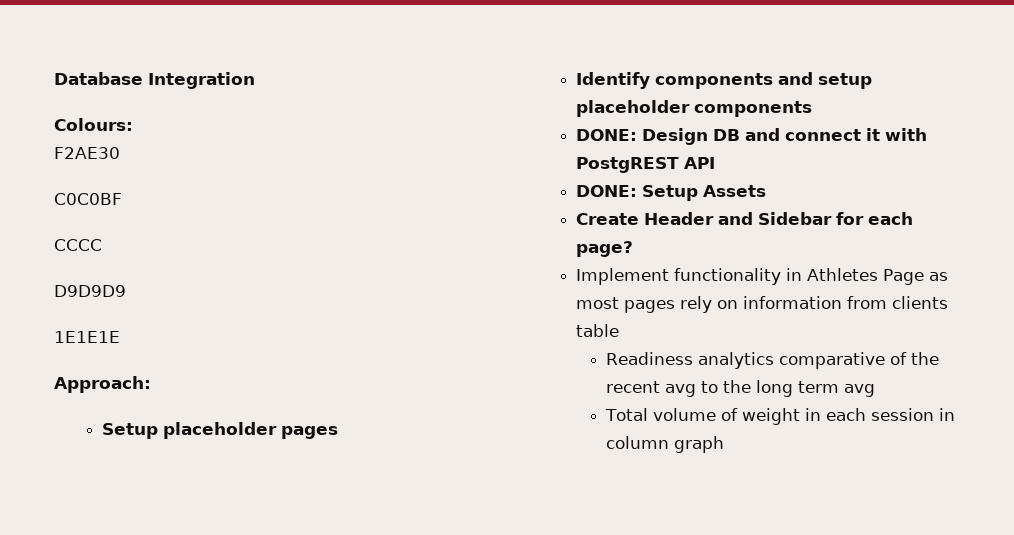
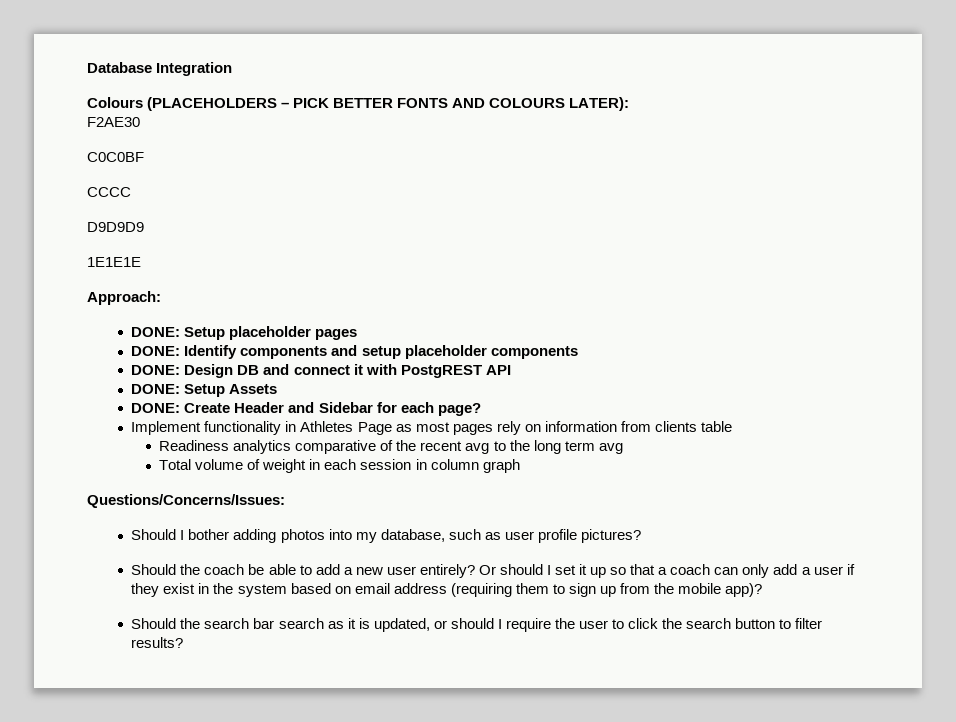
[54,118,133,131] Colours: -> [87,97,630,111] Colours (PLACEHOLDERS – PICK BETTER FONTS AND COLOURS LATER):
(151, 384) none -> [131,327,181,337] DONE:
(338, 432) none -> [131,346,181,356] DONE:
(766, 191) none -> [131,403,181,413] DONE:
(724, 444) none -> [87,494,285,508] [131,529,641,543] [131,564,855,578] [131,583,763,597] [131,618,823,632] [131,637,184,648] // Questions/Concerns/Issues: // Should I bother adding photos into my database, such as user profile pictures? // Should the coach be able to add a new user entirely? Or should I set it up so that a coach can only add a user if they exist in the system based on email address (requiring them to sign up from the mobile app)? // Should the search bar search as it is updated, or should I require the user to click the search button to filter results?

